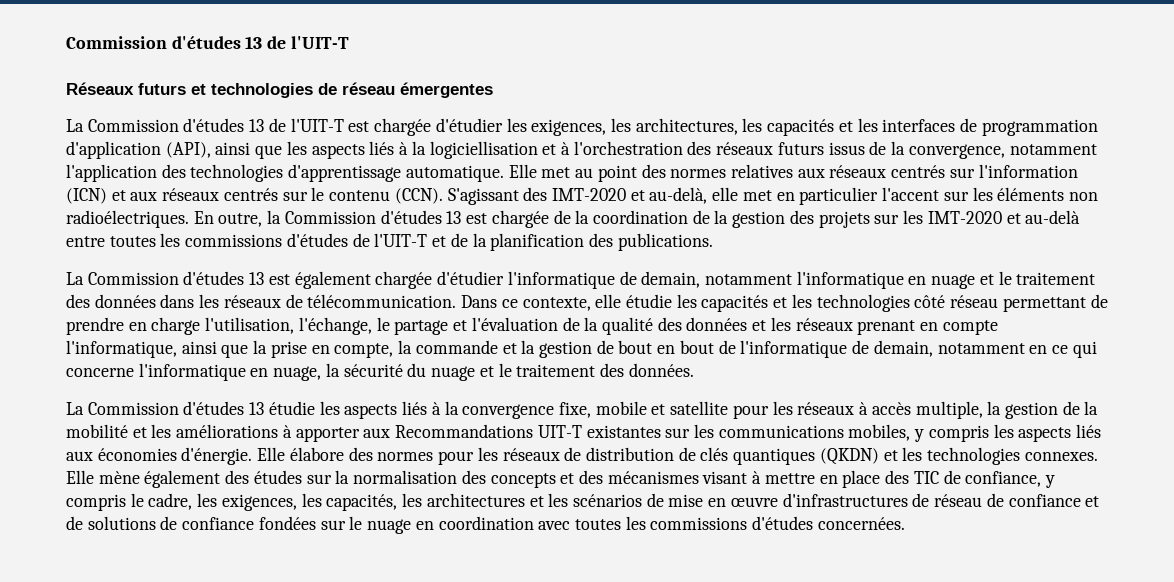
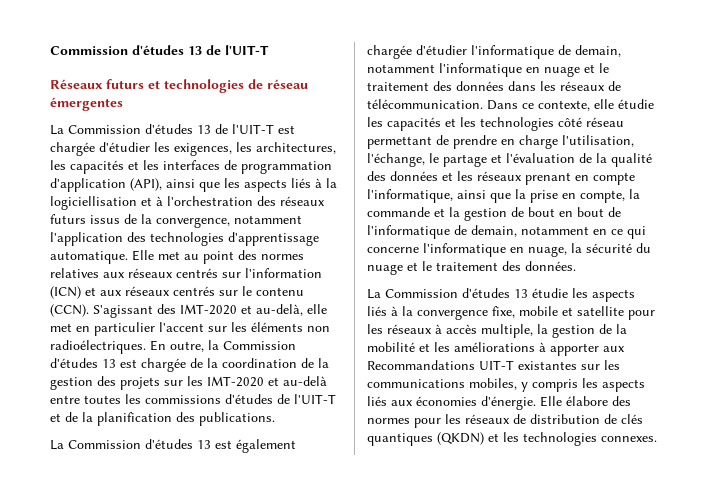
[66,470,1055,488] [66,493,1100,511] [66,516,905,534] Elle mène également des études sur la normalisation des concepts et des mécanismes visant à mettre en place des TIC de confiance, y compris le cadre, les exigences, les capacités, les architectures et les scénarios de mise en œuvre d'infrastructures de réseau de confiance et de solutions de confiance fondées sur le nuage en coordination avec toutes les commissions d'études concernées. -> (657, 439) none

